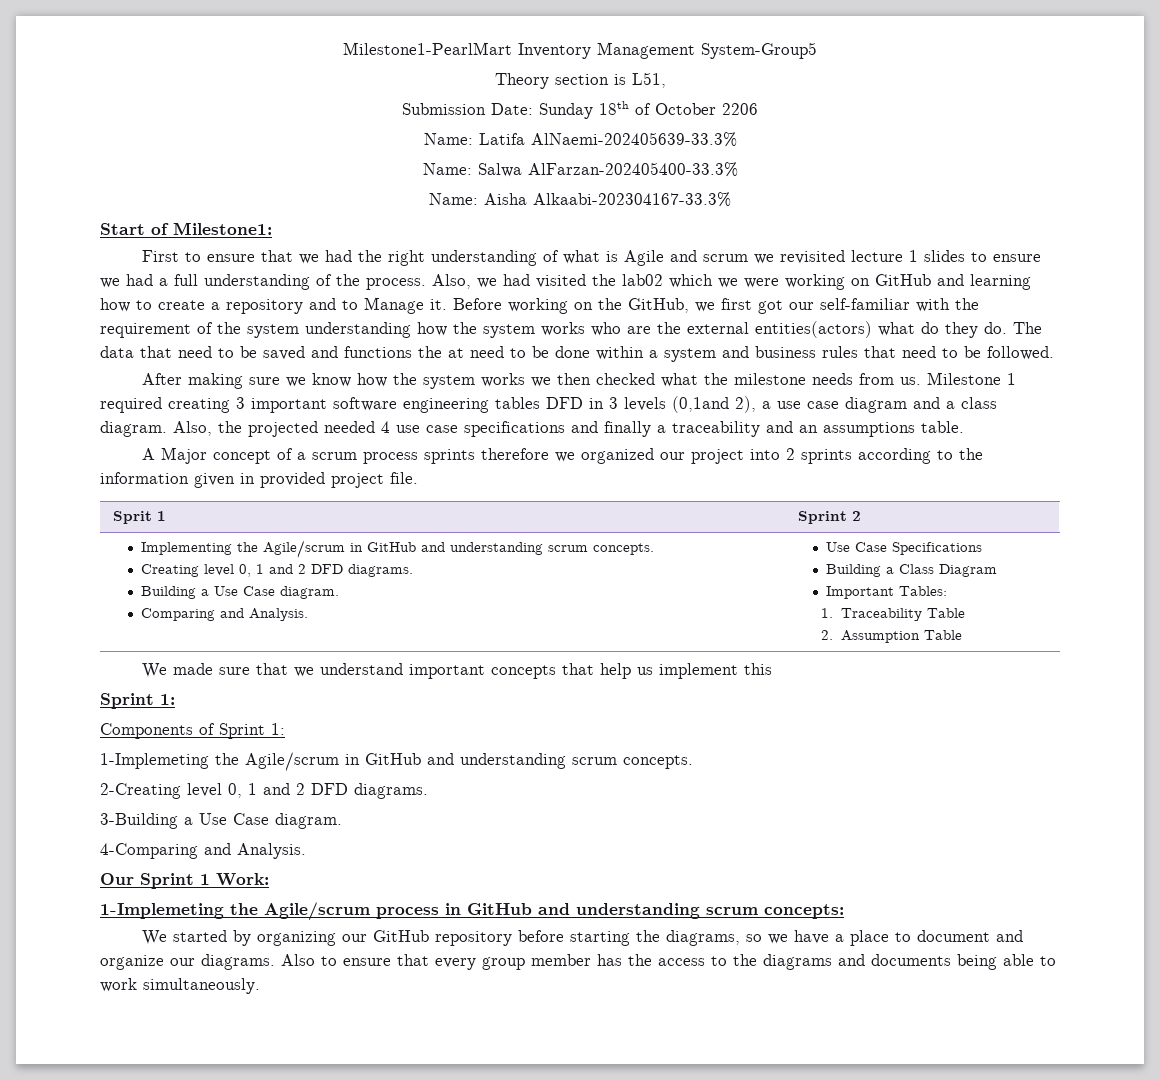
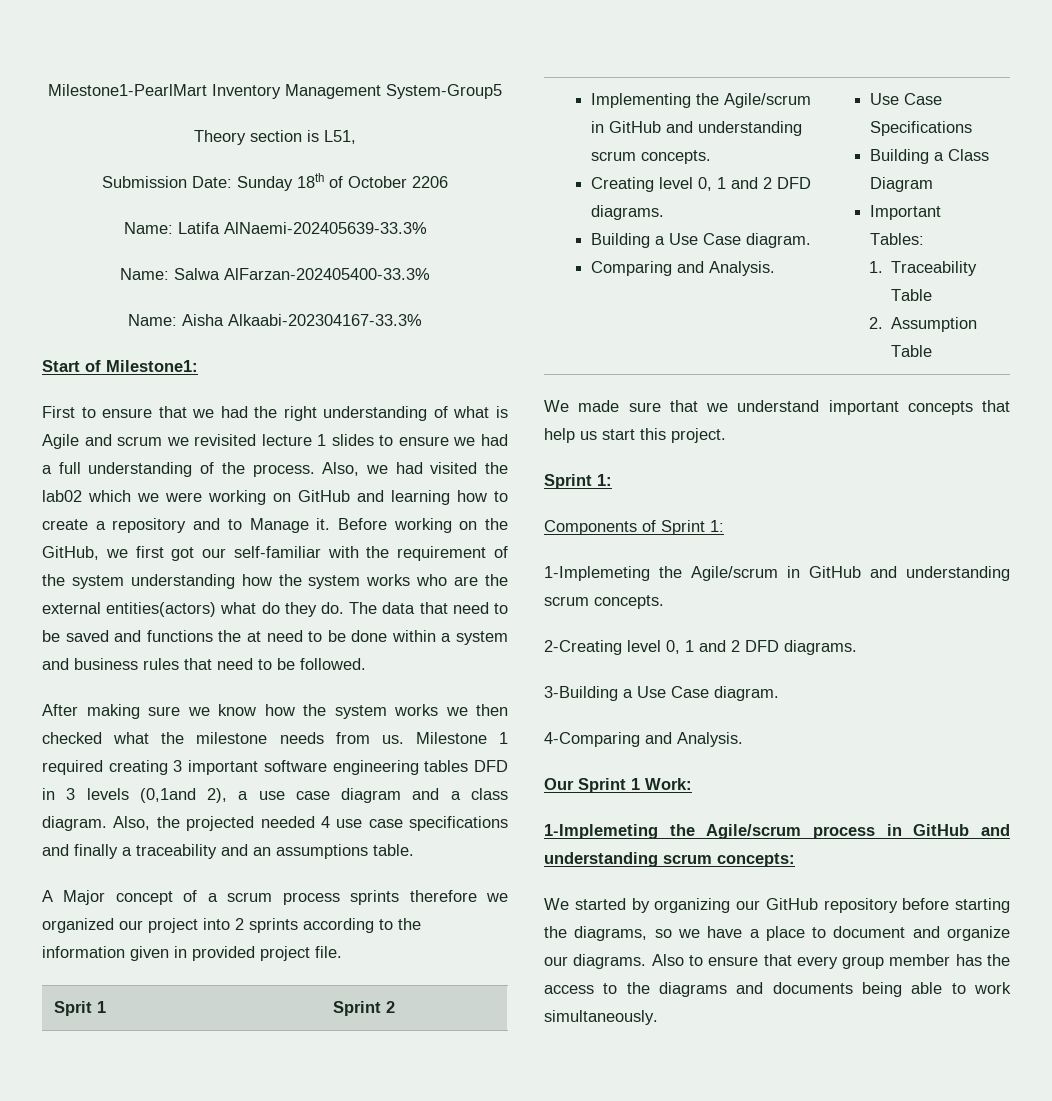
[659,663,739,679] implement -> [602,429,635,440] start
(773, 669) none -> [671,428,726,443] project.

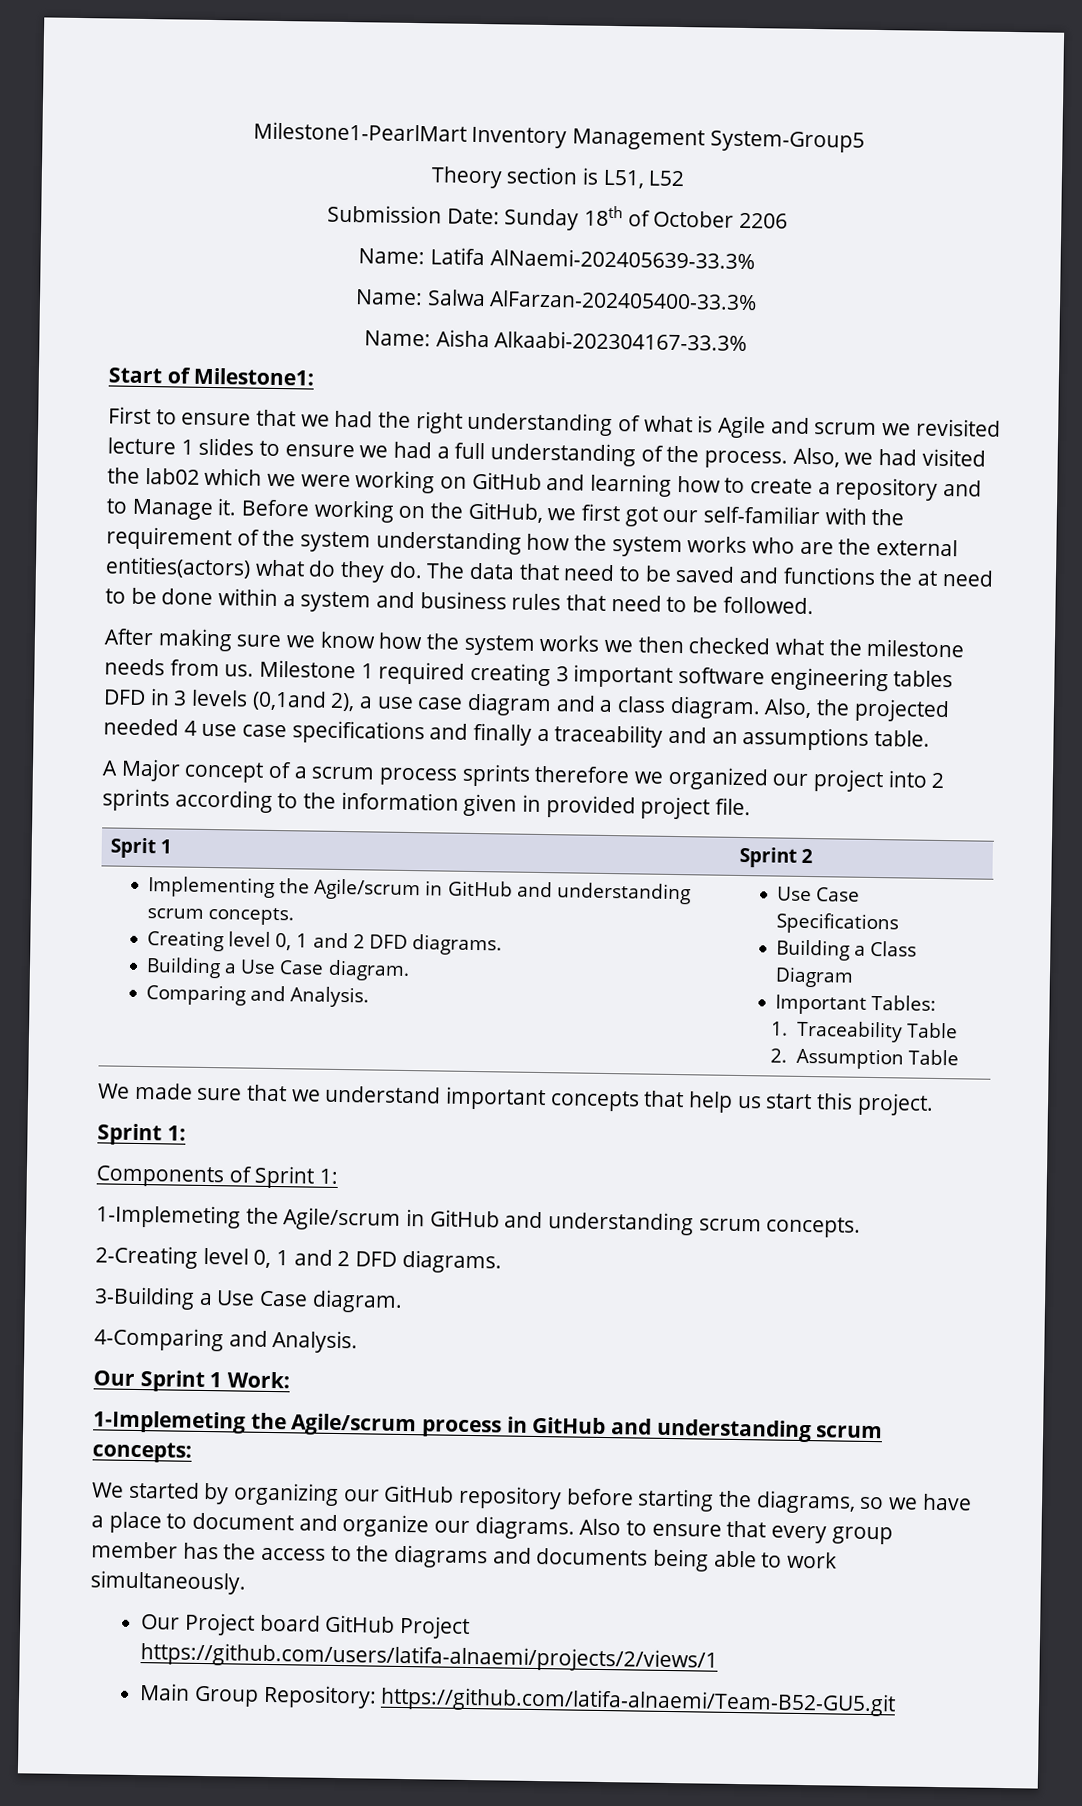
(356, 137) none -> [648,170,686,187] L52
(658, 1017) none -> [141,1612,471,1640] [140,1642,719,1673] [139,1683,897,1717] // Our Project board GitHub Project https://github.com/users/latifa-alnaemi/projects/2/views/1 // Main Group Repository: https://github.com/latifa-alnaemi/Team-B52-GU5.git

